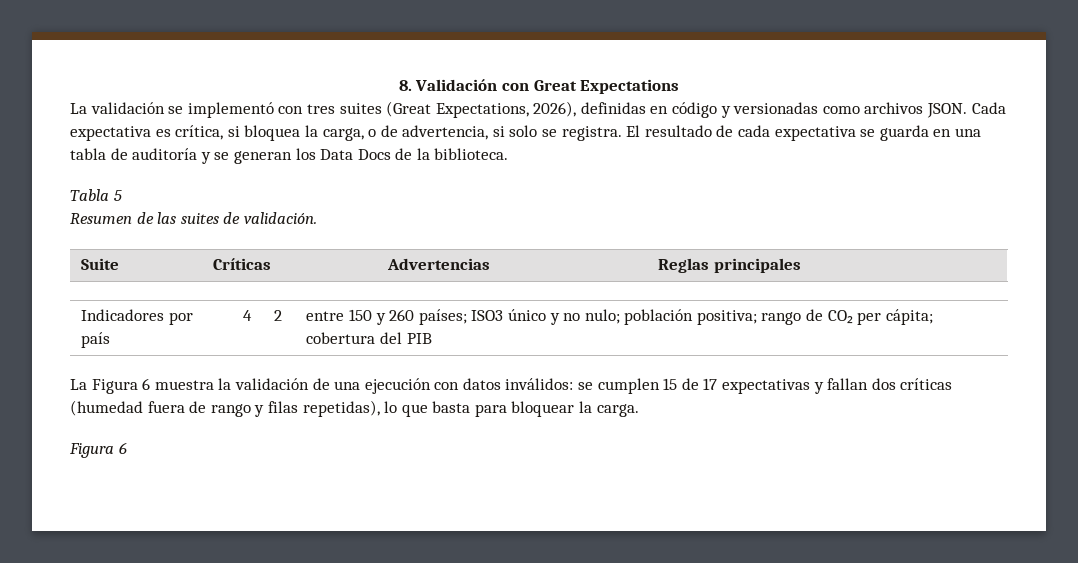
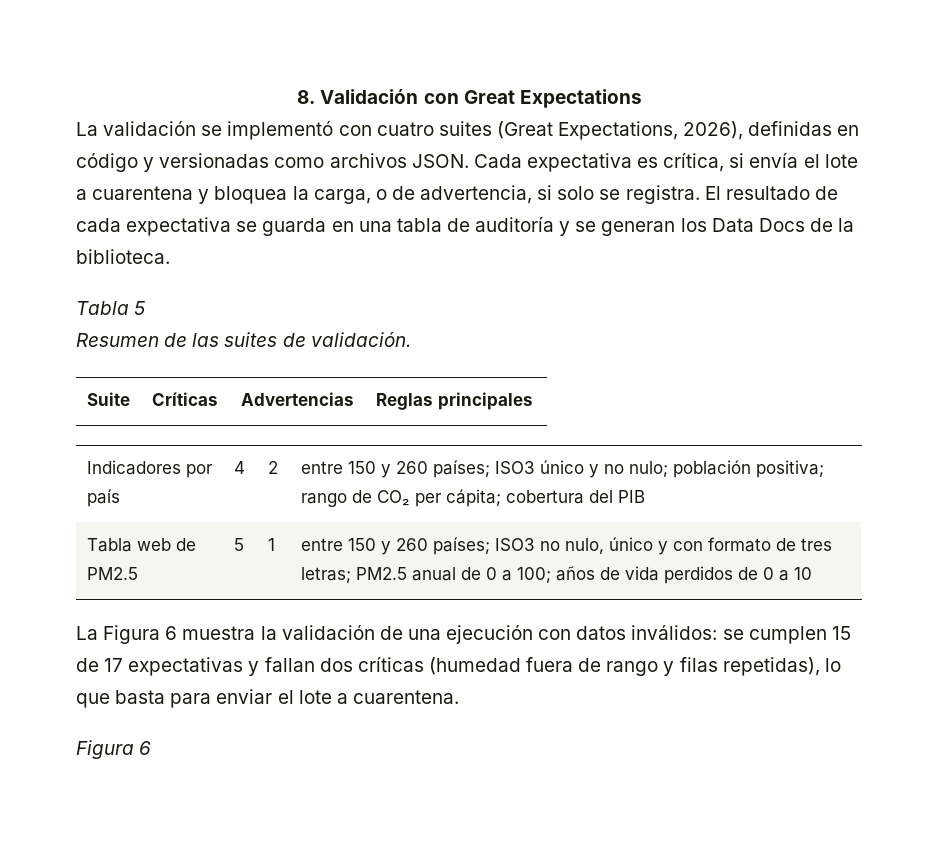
[306,104,335,114] tres -> [376,122,434,136] cuatro
(240, 131) none -> [749,152,858,168] [76,186,210,204] envía el lote a cuarentena y
(432, 338) none -> [86,538,196,552] [86,567,138,580] [233,538,244,551] [267,538,275,551] [300,537,832,555] [300,566,812,584] // Tabla web de PM2.5 | 5 | 1 | entre 150 y 260 países; ISO3 no nulo, único y con formato de tres letras; PM2.5 anual de 0 a 100; años de vida perdidos de 0 a 10
[511,401,639,417] bloquear la carga. -> [216,689,459,704] enviar el lote a cuarentena.

